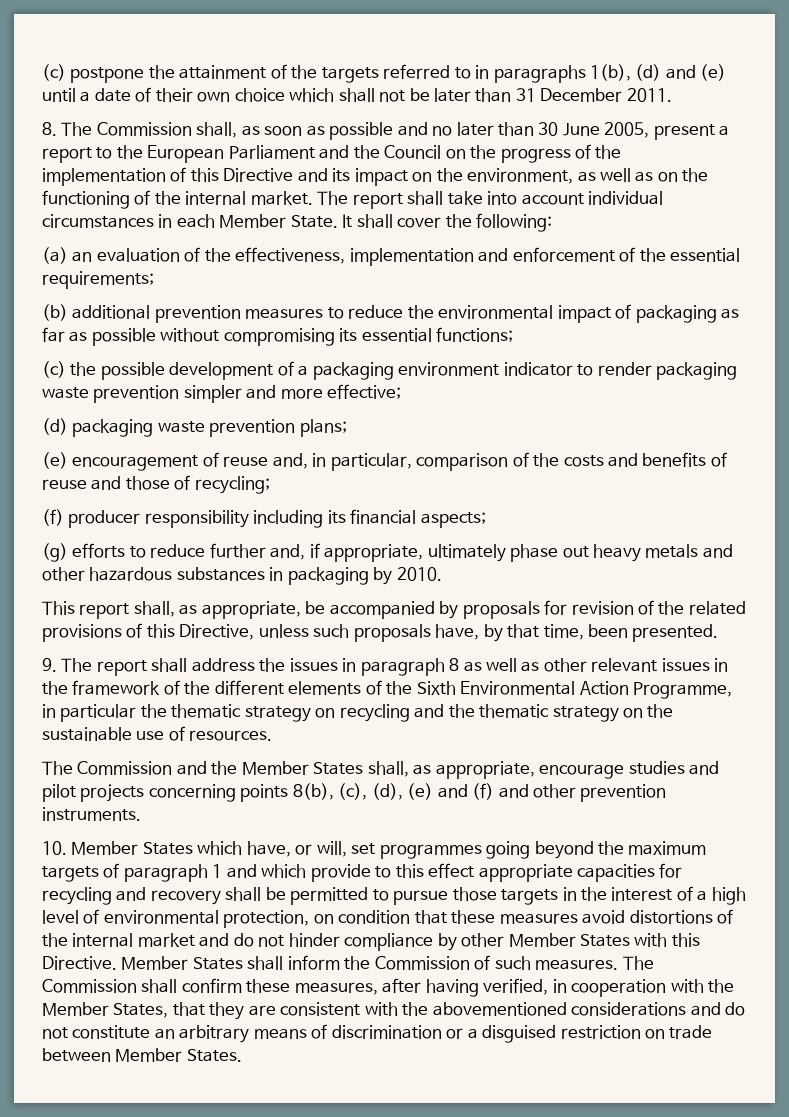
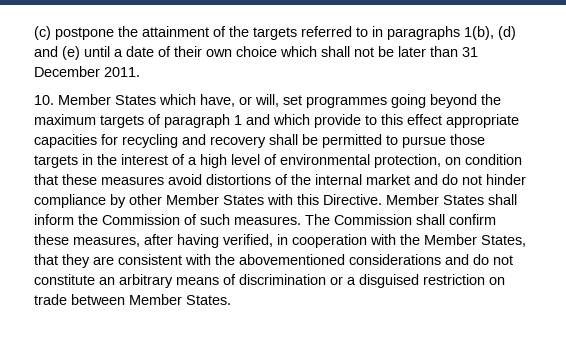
[42,122,730,140] [42,144,622,163] [42,167,709,186] [42,190,664,209] [42,213,553,232] [42,247,740,266] [42,271,154,289] [42,304,740,323] [42,327,514,346] [42,361,738,380] [42,384,402,403] [42,418,347,437] [42,452,727,471] [42,475,270,494] [42,509,486,528] [42,543,733,562] [42,567,442,585] [42,600,746,619] [42,623,719,642] [42,658,729,676] [42,680,733,699] [42,704,674,722] [42,726,273,741] [42,761,719,779] [42,783,667,802] [42,807,141,821] // 8. The Commission shall, as soon as possible and no later than 30 June 2005, present a report to the European Parliament and the Council on the progress of the implementation of this Directive and its impact on the environment, as well as on the functioning of the internal market. The report shall take into account individual circumstances in each Member State. It shall cover the following: // (a) an evaluation of the effectiveness, implementation and enforcement of the essential requirements; // (b) additional prevention measures to reduce the environmental impact of packaging as far as possible without compromising its essential functions; // (c) the possible development of a packaging environment indicator to render packaging waste prevention simpler and more effective; // (d) packaging waste prevention plans; // (e) encouragement of reuse and, in particular, comparison of the costs and benefits of reuse and those of recycling; // (f) producer responsibility including its financial aspects; // (g) efforts to reduce further and, if appropriate, ultimately phase out heavy metals and other hazardous substances in packaging by 2010. // This report shall, as appropriate, be accompanied by proposals for revision of the related provisions of this Directive, unless such proposals have, by that time, been presented. // 9. The report shall address the issues in paragraph 8 as well as other relevant issues in the framework of the different elements of the Sixth Environmental Action Programme, in particular the thematic strategy on recycling and the thematic strategy on the sustainable use of resources. // The Commission and the Member States shall, as appropriate, encourage studies and pilot projects concerning points 8(b), (c), (d), (e) and (f) and other prevention instruments. -> (140, 72) none

